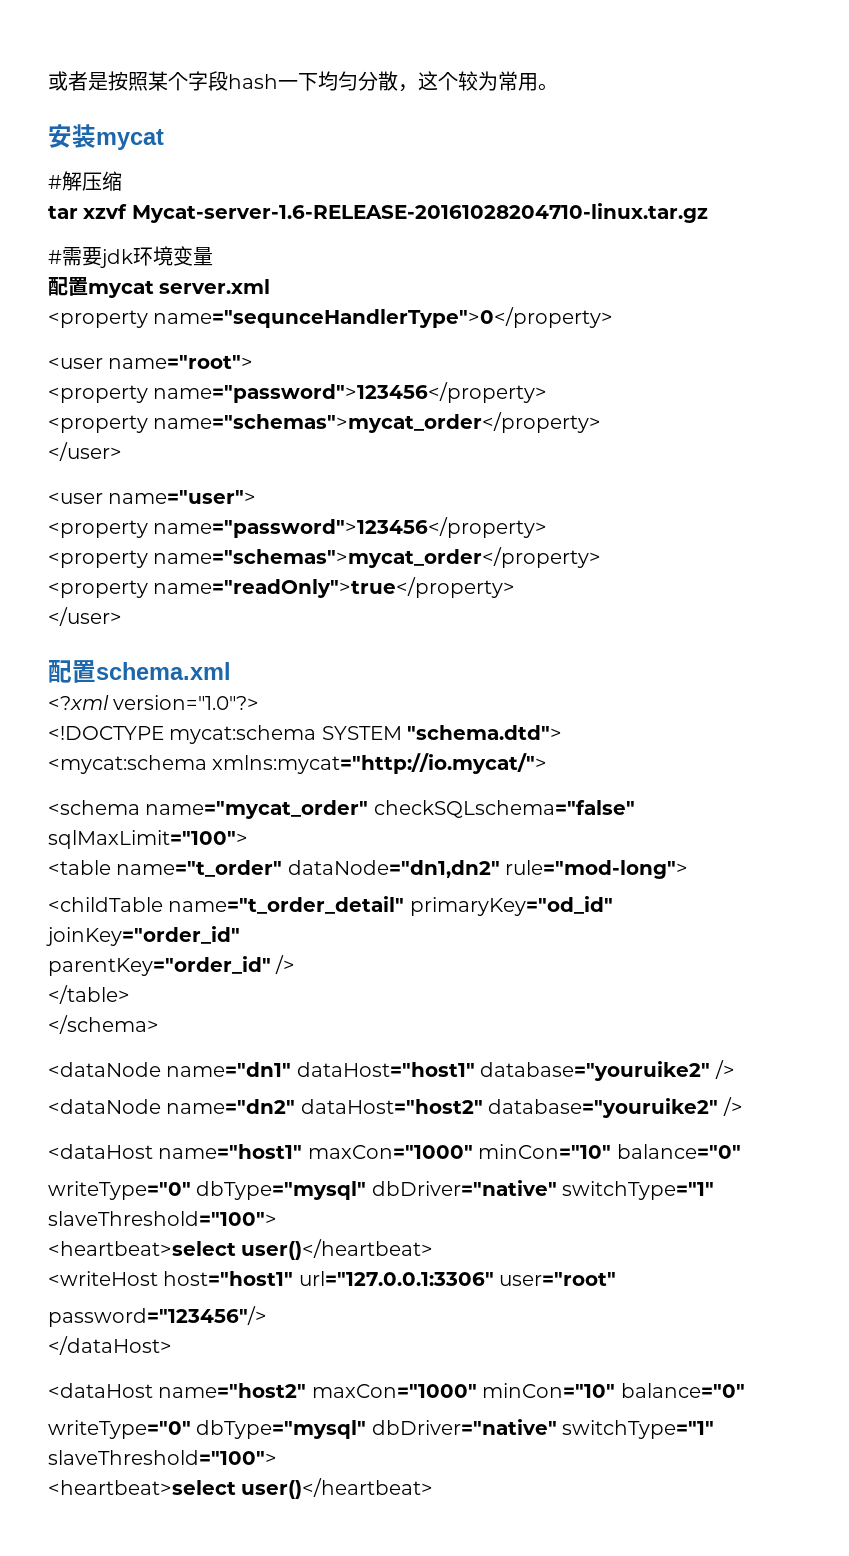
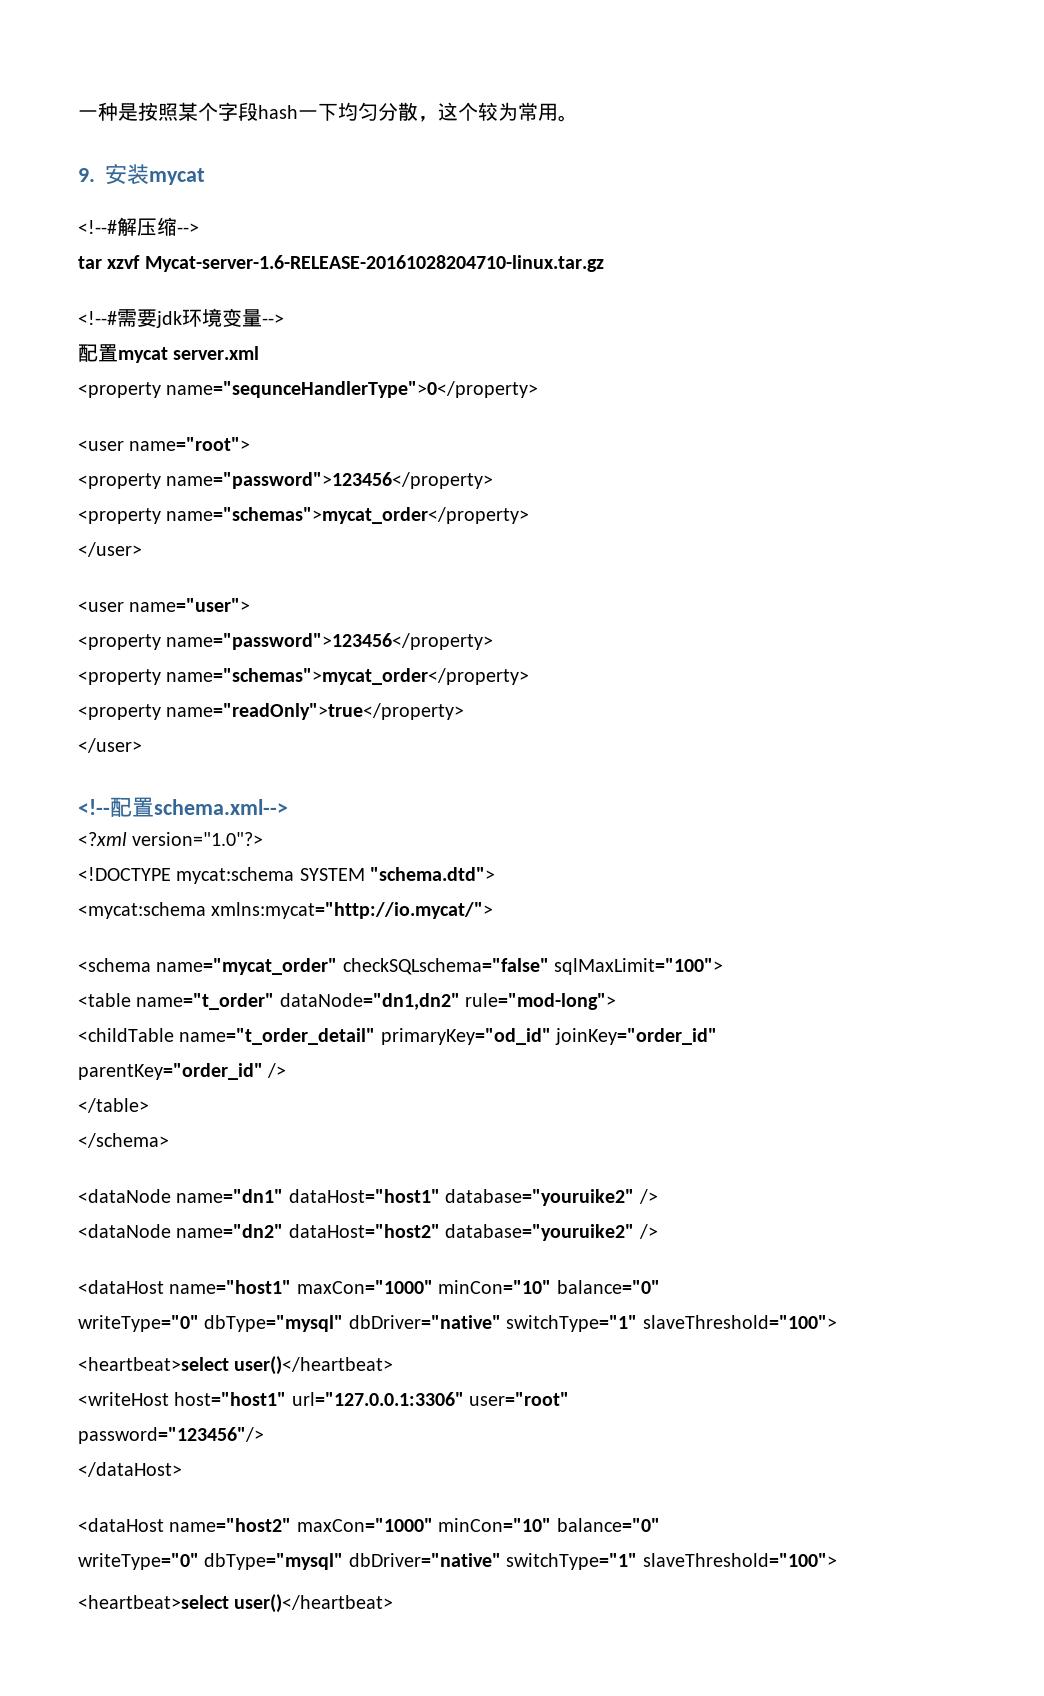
[48,71,88,91] 或者 -> [78,102,118,121] 一种
(558, 87) none -> [78,168,95,182] 9.
[48,175,62,189] # -> [78,220,117,234] <!--#
(122, 181) none -> [177,223,199,234] -->
[48,250,62,264] # -> [78,311,117,325] <!--#
(213, 256) none -> [262,314,284,325] -->
[48,660,231,683] 配置schema.xml -> [78,797,288,817] <!--配置schema.xml-->

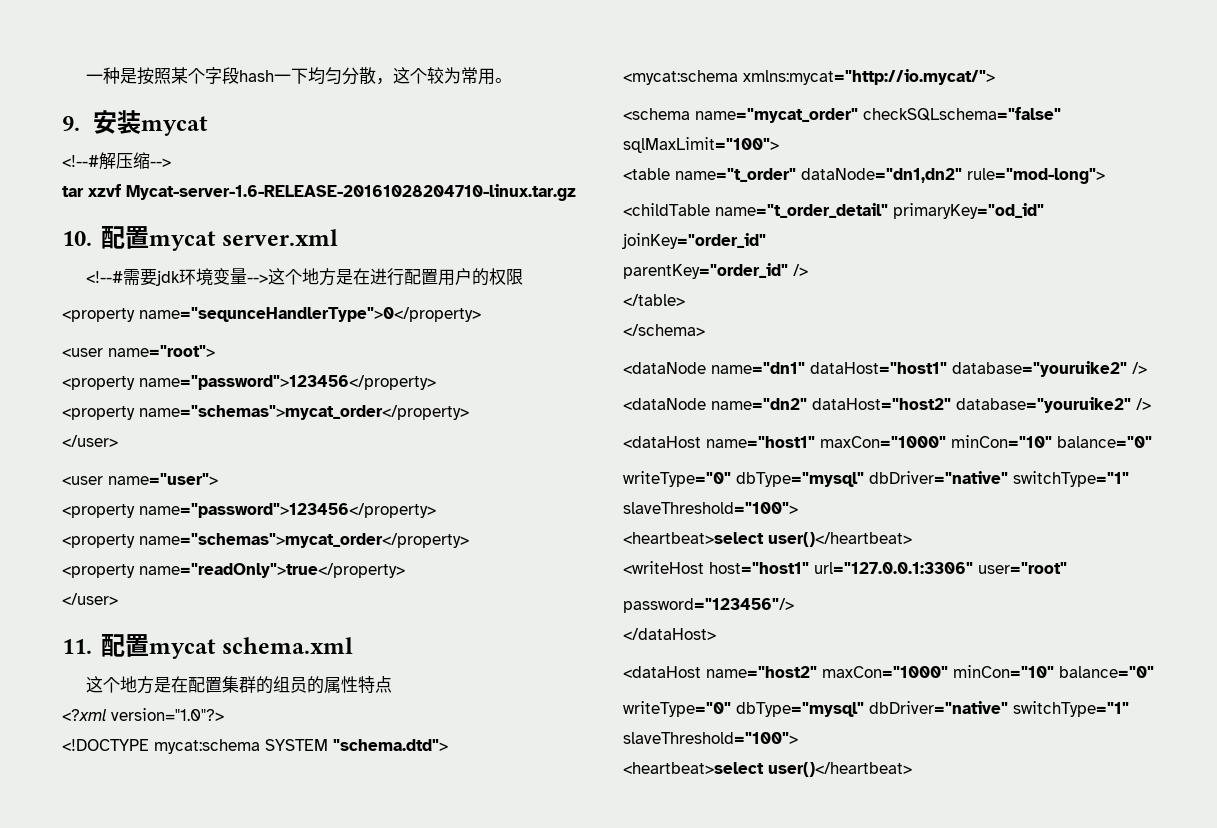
(604, 263) none -> [62,226,338,251] // 10.配置mycat server.xml
[78,344,260,363] // 配置mycat server.xml -> [268,268,524,286] 这个地方是在进行配置用户的权限
[78,797,288,817] <!--配置schema.xml--> -> [62,634,353,659] [86,676,393,694] 11.配置mycat schema.xml // 这个地方是在配置集群的组员的属性特点

